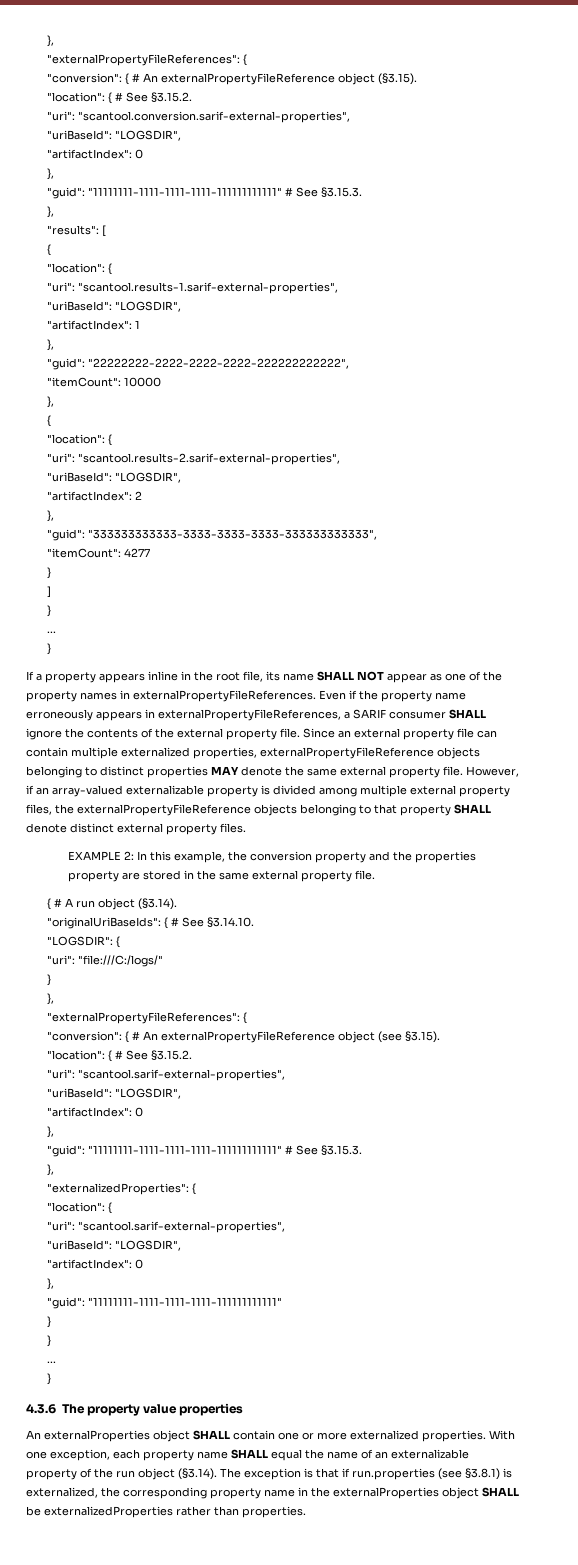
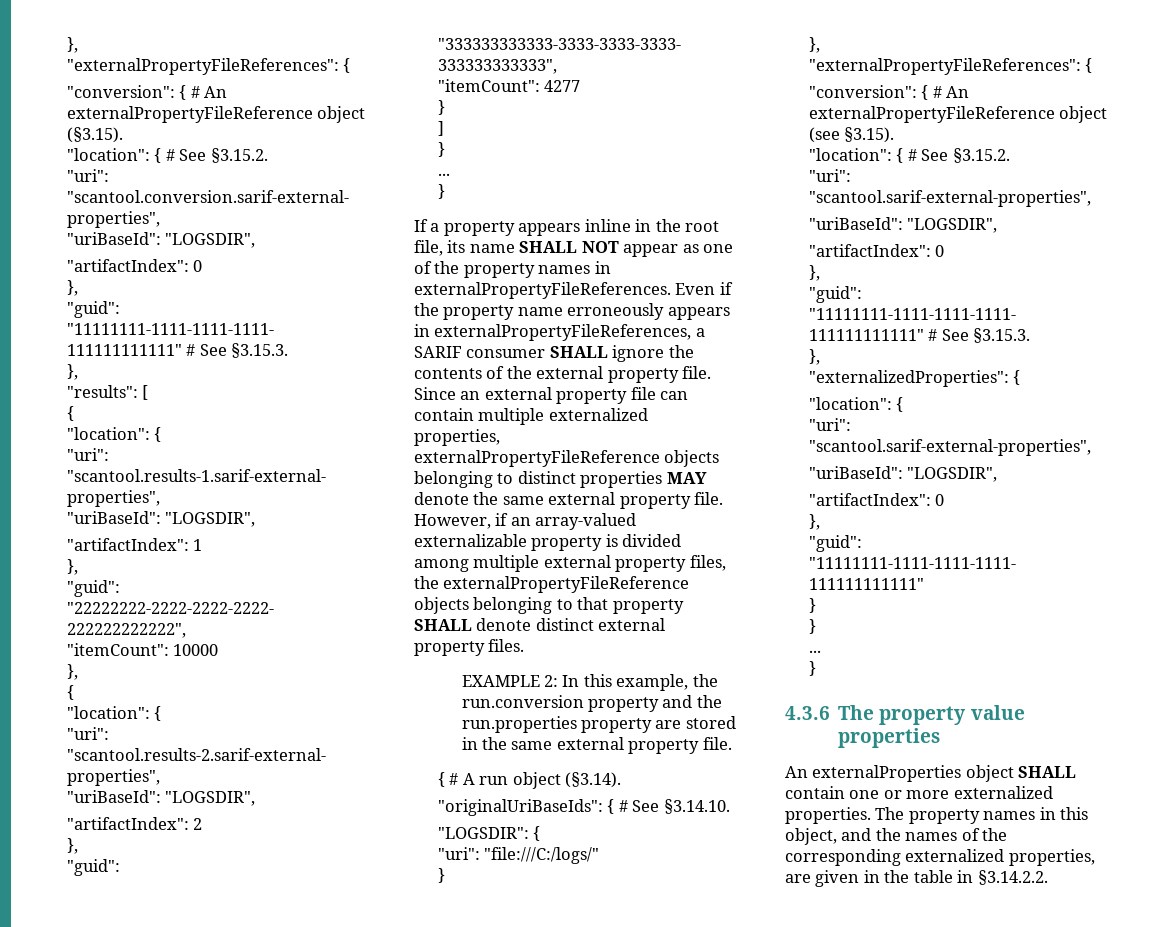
[250,851,313,861] conversion -> [461,695,584,708] run.conversion
[415,851,477,863] properties -> [461,716,577,733] run.properties
[489,1430,515,1440] [26,1449,469,1461] [26,1468,512,1480] [26,1487,519,1499] [26,1506,306,1518] With one exception, each property name SHALL equal the name of an externalizable property of the run object (§3.14). The exception is that if run.properties (see §3.8.1) is externalized, the corresponding property name in the externalProperties object SHALL be externalizedProperties rather than properties. -> [875,807,1089,824] [785,828,1008,845] [785,849,1095,866] [785,870,1048,887] The property names in this object, and the names of the corresponding externalized properties, are given in the table in §3.14.2.2.

